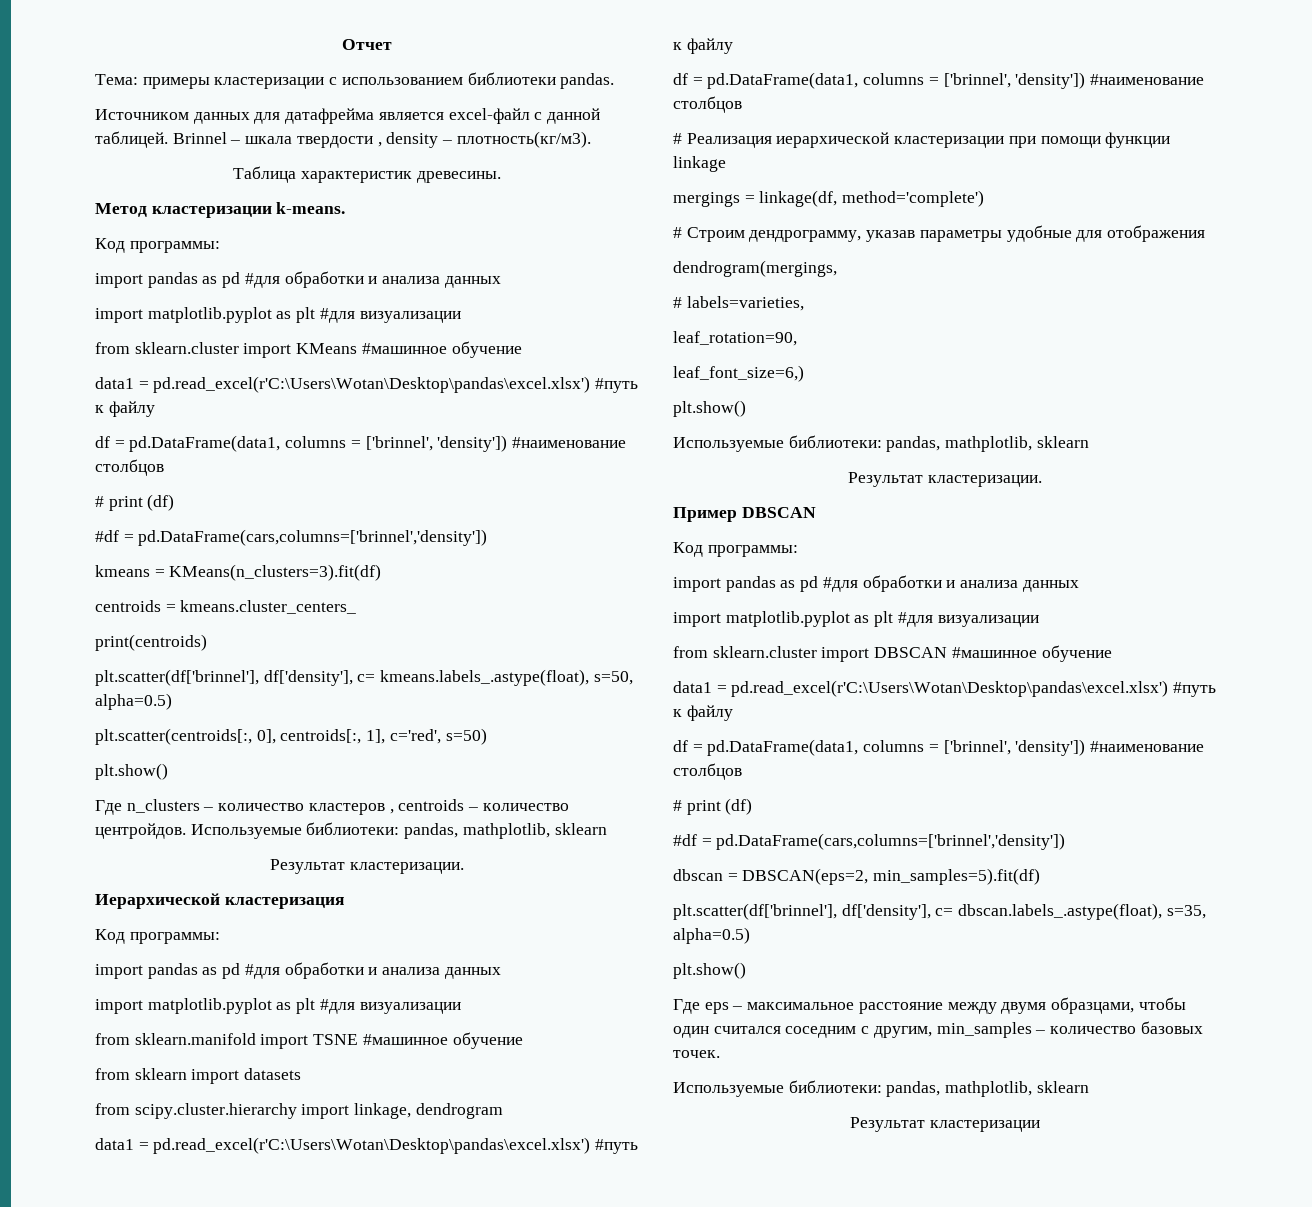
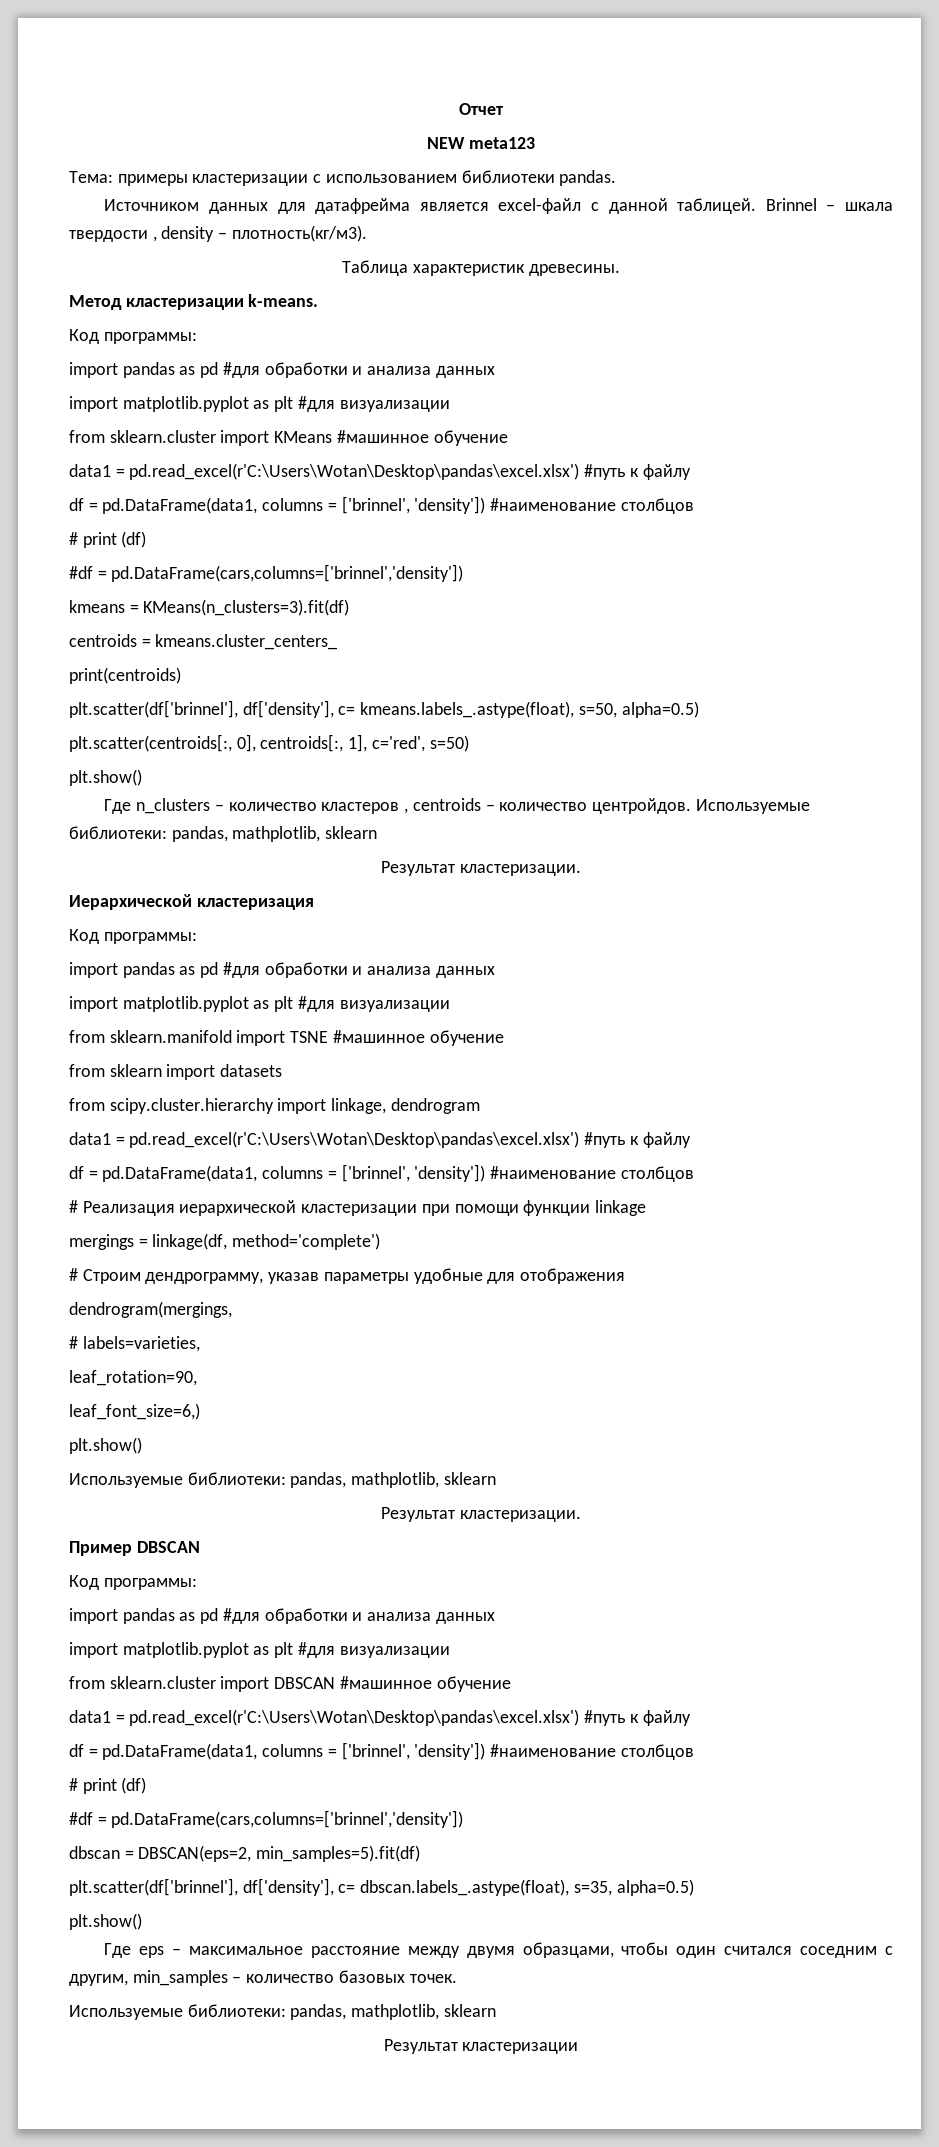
(392, 44) none -> [427,137,535,149] // NEW meta123

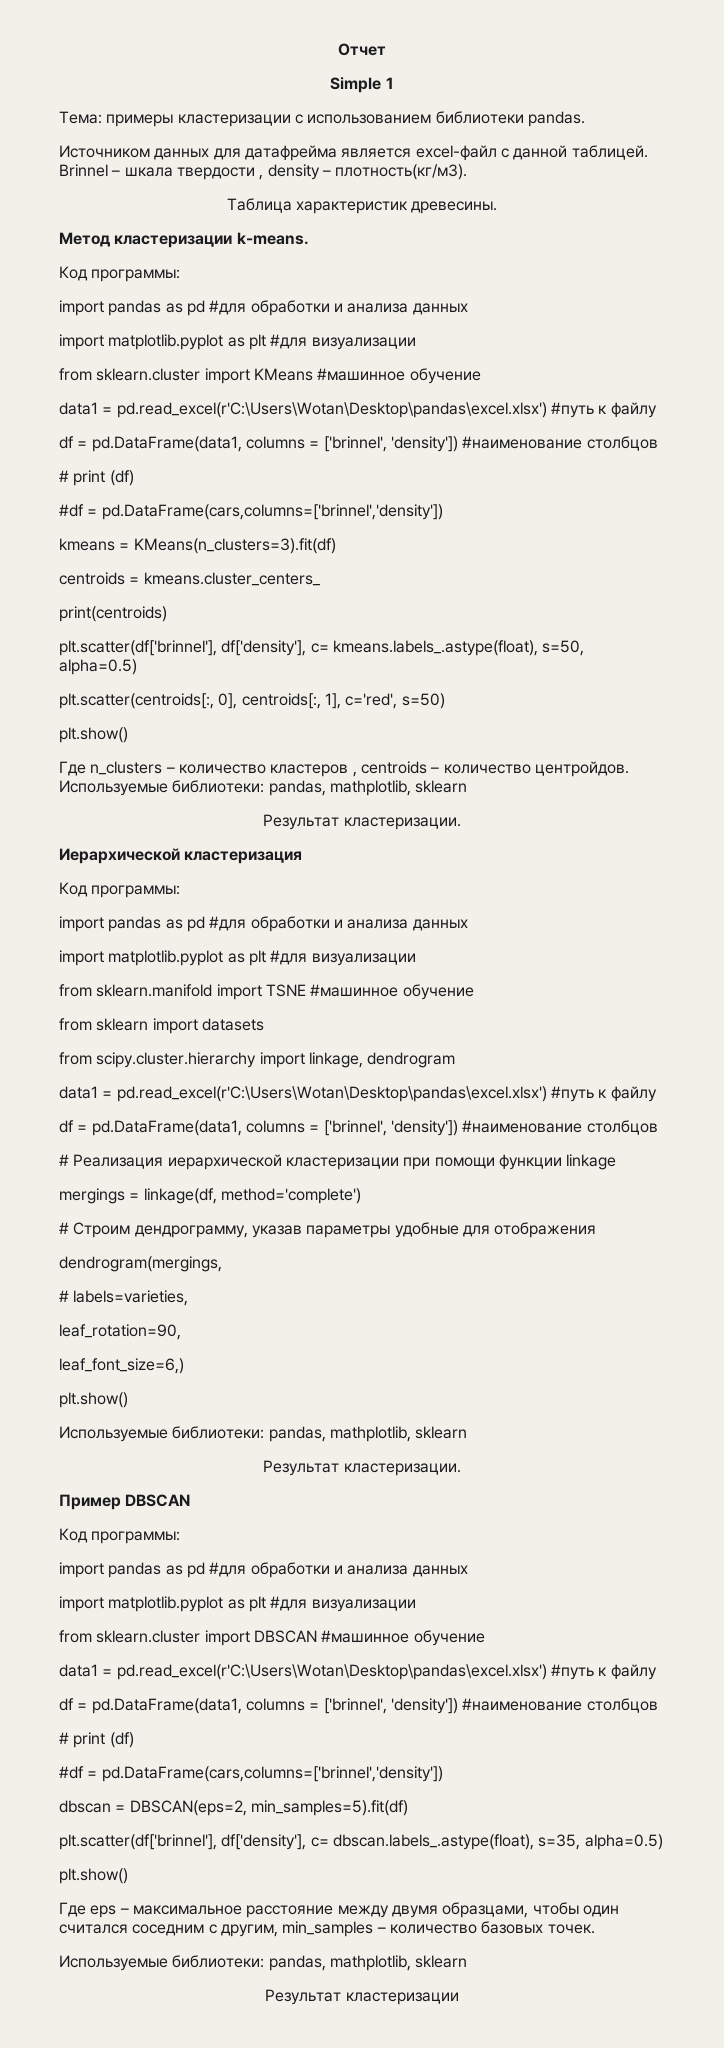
[427,137,535,149] NEW meta123 -> [330,77,394,93] Simple 1

